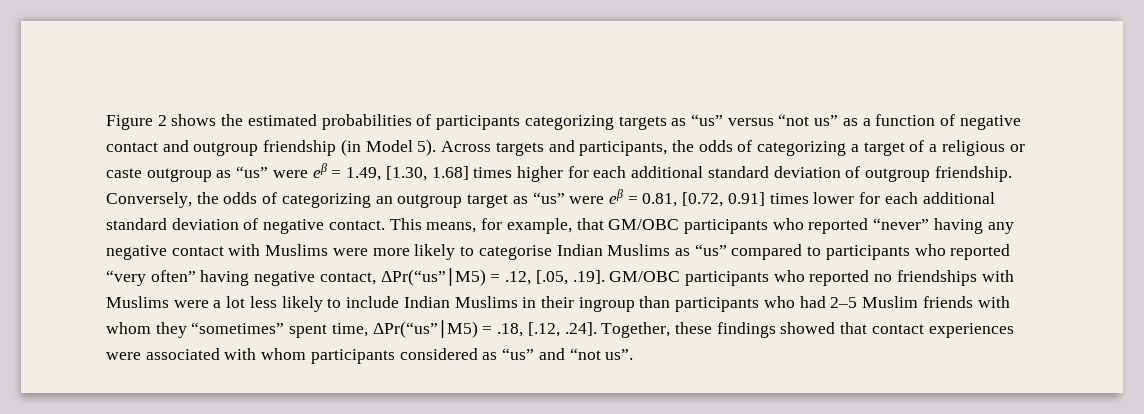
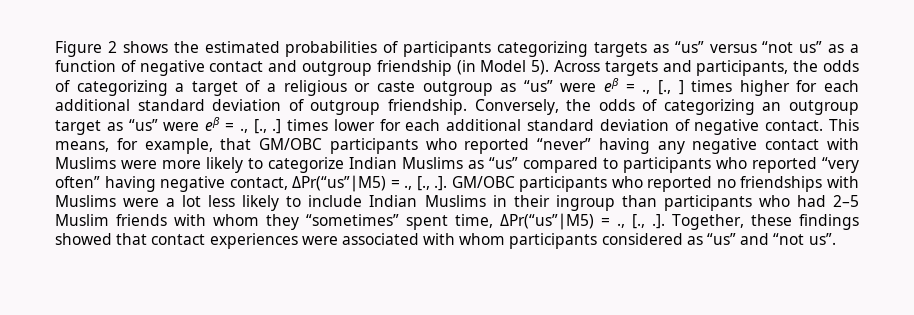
[346,166,469,181] 1.49, [1.30, 1.68] -> [642,80,684,95] ., [., ]
[642,192,765,207] 0.81, [0.72, 0.91] -> [239,119,282,134] ., [., .]
[478,245,552,260] categorise -> [268,157,344,173] categorize
[505,270,605,285] .12, [.05, .19]. -> [404,176,448,191] ., [., .].
[497,322,597,337] .18, [.12, .24]. -> [617,214,665,229] ., [., .].

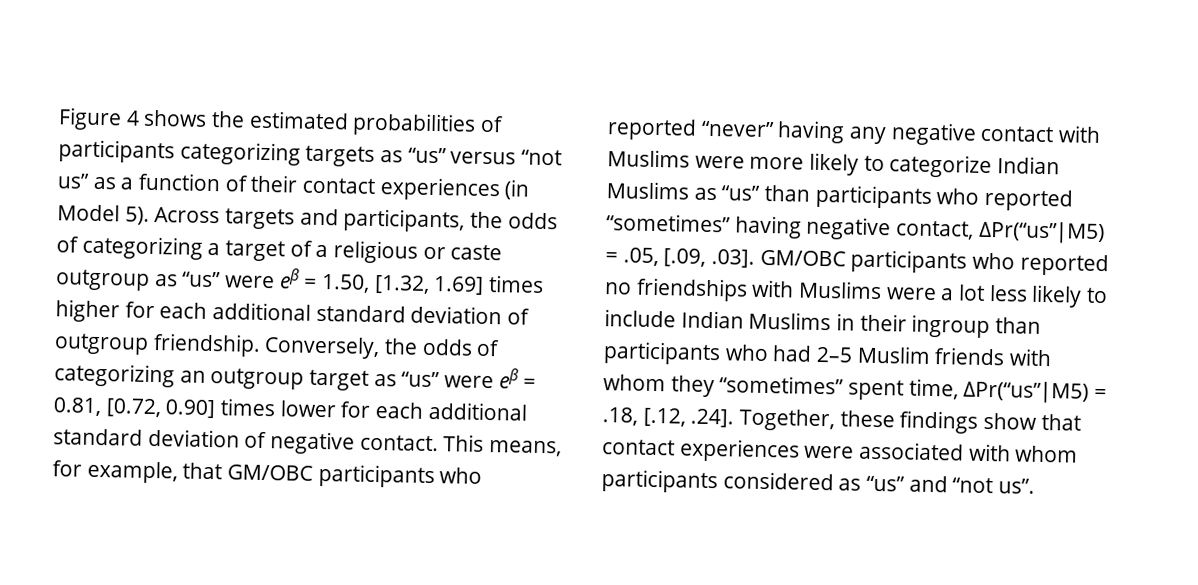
[107,41,117,53] 2 -> [125,110,140,126] 4
[139,60,452,76] negative contact and outgroup friendship -> [250,174,501,202] their contact experiences
[642,80,684,95] ., [., ] -> [321,274,485,295] 1.50, [1.32, 1.69]
[239,119,282,134] ., [., .] -> [53,397,217,419] 0.81, [0.72, 0.90]
[523,157,859,173] [55,176,100,188] compared to participants who reported “very often” -> [764,184,1074,212] [606,213,731,233] than participants who reported “sometimes”
[404,176,448,191] ., [., .]. -> [622,247,756,268] .05, [.09, .03].
[617,214,665,229] ., [., .]. -> [602,407,735,428] .18, [.12, .24].
[55,233,112,245] showed -> [983,412,1038,430] show

